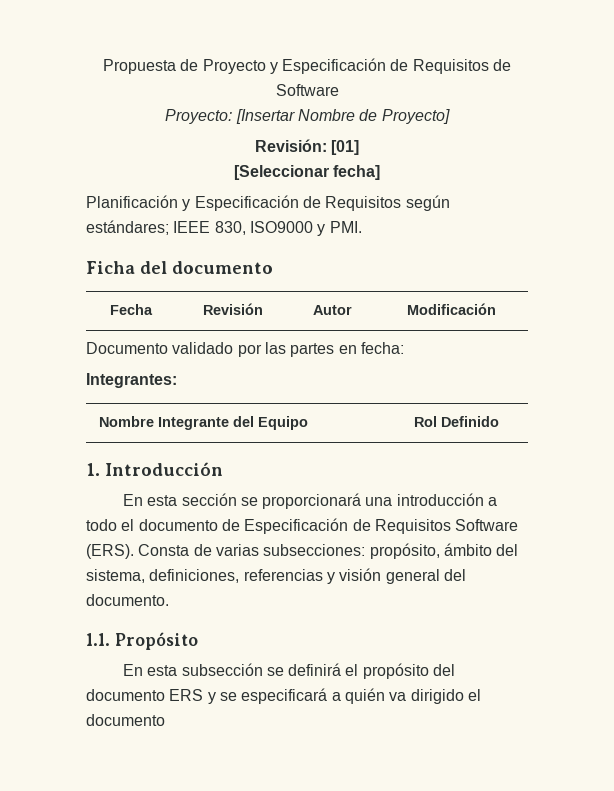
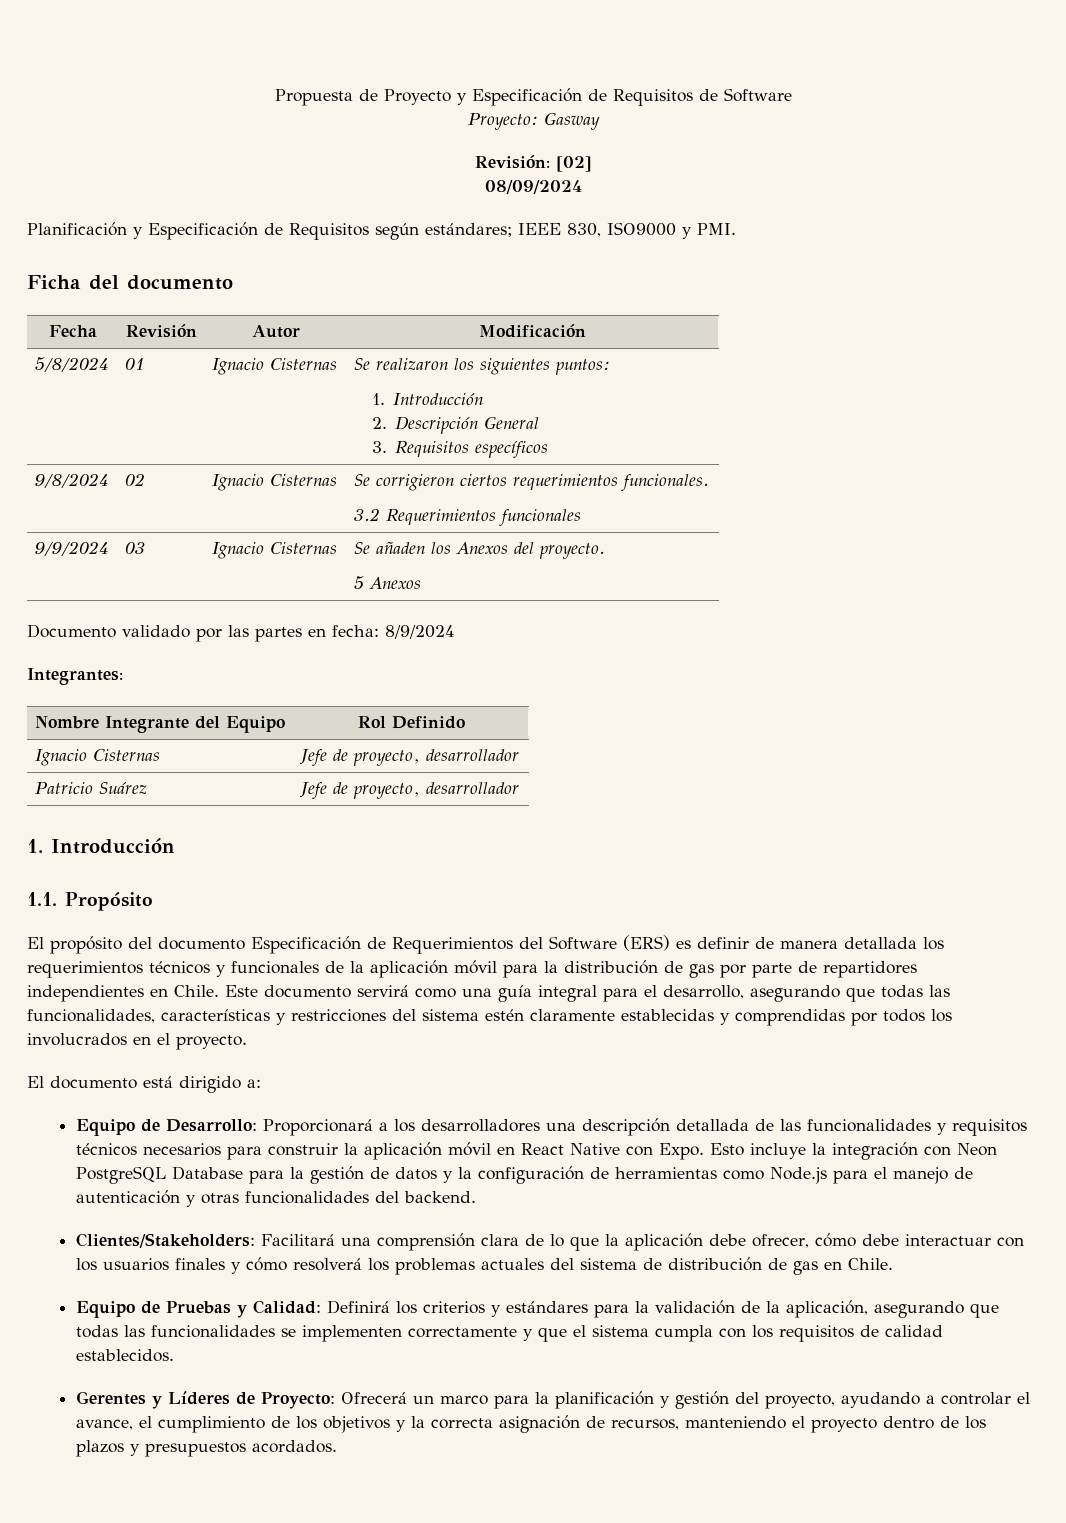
[235,109,450,124] [254,139,360,155] [233,165,381,180] [Insertar Nombre de Proyecto] // Revisión: [01] // [Seleccionar fecha] -> [543,112,600,130] [474,155,592,172] [484,180,582,194] Gasway // Revisión: [02] // 08/09/2024
(496, 309) none -> [34,357,109,372] [124,358,145,370] [211,358,337,375] [353,358,610,375] [371,393,484,405] [371,416,540,434] [371,441,549,458] [34,473,109,488] [124,473,145,486] [211,474,337,491] [353,474,709,491] [353,508,581,526] [34,541,109,556] [124,542,145,554] [211,542,337,559] [353,542,605,559] [353,576,421,590] // 5/8/2024 | 01 | Ignacio Cisternas | Se realizaron los siguientes puntos: // 1. Introducción // 2. Descripción General // 3. Requisitos específicos // 9/8/2024 | 02 | Ignacio Cisternas | Se corrigieron ciertos requerimientos funcionales. // 3.2 Requerimientos funcionales // 9/9/2024 | 03 | Ignacio Cisternas | Se añaden los Anexos del proyecto. // 5 Anexos
(404, 348) none -> [385,625,455,639] 8/9/2024
[86,462,223,476] [122,493,498,509] [86,518,519,534] [86,543,519,559] [86,568,466,584] [86,594,169,606] [86,632,198,650] [122,663,456,679] [86,688,481,704] [86,714,165,726] // 1. Introducción // En esta sección se proporcionará una introducción a todo el documento de Especificación de Requisitos Software (ERS). Consta de varias subsecciones: propósito, ámbito del sistema, definiciones, referencias y visión general del documento. // 1.1. Propósito // En esta subsección se definirá el propósito del documento ERS y se especificará a quién va dirigido el documento -> [34,749,160,766] [298,749,519,766] [34,782,147,794] [298,782,519,799] [27,838,175,854] [27,892,153,911] [27,935,944,954] [27,960,917,978] [27,985,950,1002] [27,1009,952,1026] [27,1033,247,1050] [27,1076,261,1093] [75,1118,1027,1136] [75,1142,997,1160] [75,1166,973,1184] [75,1190,476,1207] [75,1233,1024,1251] [75,1257,893,1275] [75,1300,999,1318] [75,1325,943,1342] [75,1349,174,1362] [75,1391,1030,1409] [75,1415,986,1433] [75,1440,337,1457] // Ignacio Cisternas | Jefe de proyecto, desarrollador // Patricio Suárez | Jefe de proyecto, desarrollador // 1. Introducción // 1.1. Propósito // El propósito del documento Especificación de Requerimientos del Software (ERS) es definir de manera detallada los requerimientos técnicos y funcionales de la aplicación móvil para la distribución de gas por parte de repartidores independientes en Chile. Este documento servirá como una guía integral para el desarrollo, asegurando que todas las funcionalidades, características y restricciones del sistema estén claramente establecidas y comprendidas por todos los involucrados en el proyecto. // El documento está dirigido a: // Equipo de Desarrollo: Proporcionará a los desarrolladores una descripción detallada de las funcionalidades y requisitos técnicos necesarios para construir la aplicación móvil en React Native con Expo. Esto incluye la integración con Neon PostgreSQL Database para la gestión de datos y la configuración de herramientas como Node.js para el manejo de autenticación y otras funcionalidades del backend. // Clientes/Stakeholders: Facilitará una comprensión clara de lo que la aplicación debe ofrecer, cómo debe interactuar con los usuarios finales y cómo resolverá los problemas actuales del sistema de distribución de gas en Chile. // Equipo de Pruebas y Calidad: Definirá los criterios y estándares para la validación de la aplicación, asegurando que todas las funcionalidades se implementen correctamente y que el sistema cumpla con los requisitos de calidad establecidos. // Gerentes y Líderes de Proyecto: Ofrecerá un marco para la planificación y gestión del proyecto, ayudando a controlar el avance, el cumplimiento de los objetivos y la correcta asignación de recursos, manteniendo el proyecto dentro de los plazos y presupuestos acordados.

